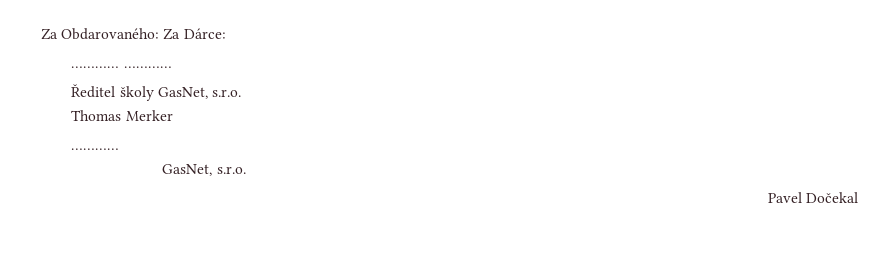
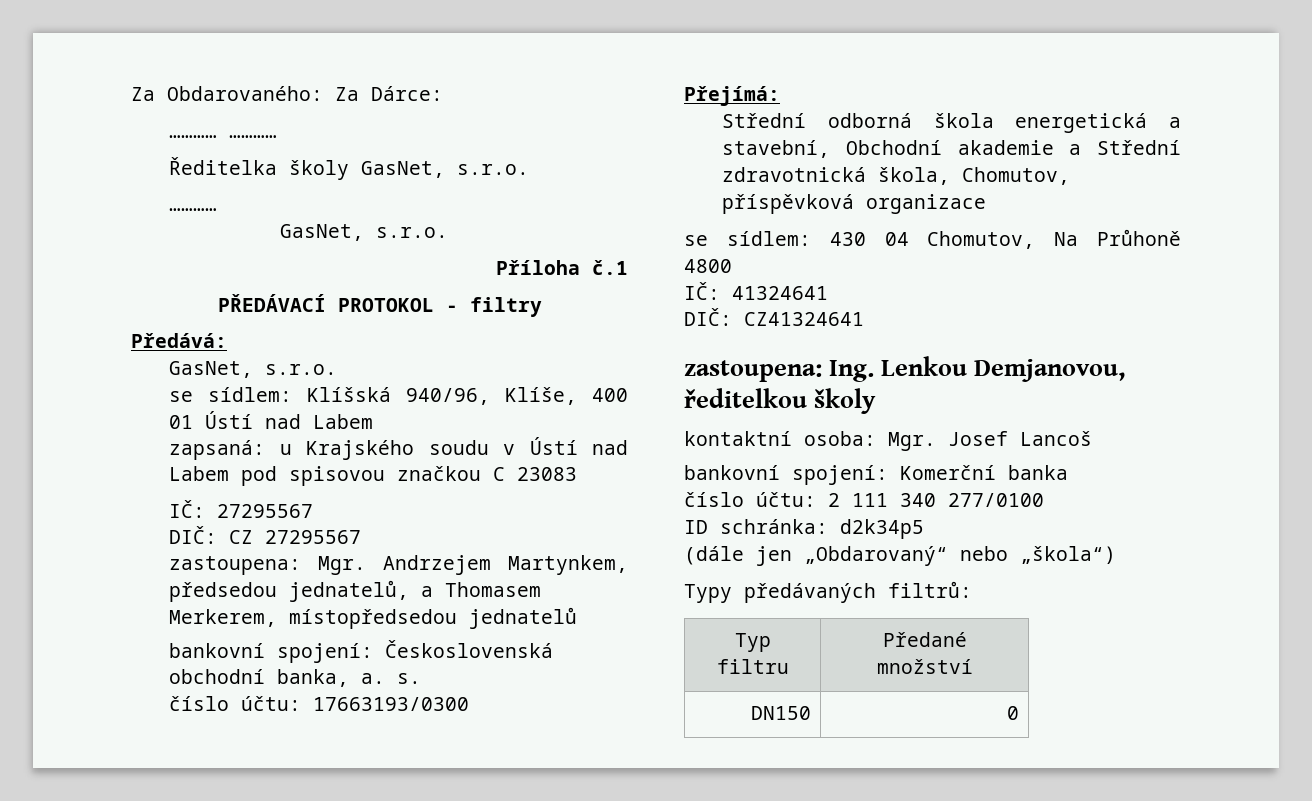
[71,84,116,98] Ředitel -> [169,157,278,175] Ředitelka
[71,110,173,121] // Thomas Merker -> (530, 169) none
[767,192,858,203] Pavel Dočekal -> [496,260,628,275] [217,294,542,317] [131,333,227,348] [169,361,338,378] [169,387,628,405] [169,411,374,429] [169,437,628,460] [169,466,578,486] [169,500,314,518] [169,526,362,544] [169,555,628,575] [169,580,542,602] [169,607,578,629] [169,640,554,663] [169,669,422,687] [169,696,470,711] [684,86,780,106] [722,113,1181,133] [722,140,1181,158] [722,167,1071,185] [722,194,987,214] [684,229,1181,249] [684,259,732,273] [684,282,828,300] [684,308,864,326] [684,356,1125,382] [684,388,876,414] [684,431,1092,451] [684,465,1068,485] [684,492,1044,507] [684,519,924,539] [684,546,1116,566] [684,581,972,603] [734,633,771,652] [716,659,789,674] [882,632,967,647] [876,659,973,674] [750,706,811,720] [1006,706,1019,720] Příloha č.1 // PŘEDÁVACÍ PROTOKOL - filtry // Předává: // GasNet, s.r.o. // se sídlem: Klíšská 940/96, Klíše, 400 01 Ústí nad Labem // zapsaná: u Krajského soudu v Ústí nad Labem pod spisovou značkou C 23083 // IČ: 27295567 // DIČ: CZ 27295567 // zastoupena: Mgr. Andrzejem Martynkem, předsedou jednatelů, a Thomasem Merkerem, místopředsedou jednatelů // bankovní spojení: Československá obchodní banka, a. s. // číslo účtu: 17663193/0300 // Přejímá: // Střední odborná škola energetická a stavební, Obchodní akademie a Střední zdravotnická škola, Chomutov, příspěvková organizace // se sídlem: 430 04 Chomutov, Na Průhoně 4800 // IČ: 41324641 // DIČ: CZ41324641 // zastoupena: Ing. Lenkou Demjanovou, ředitelkou školy // kontaktní osoba: Mgr. Josef Lancoš // bankovní spojení: Komerční banka // číslo účtu: 2 111 340 277/0100 // ID schránka: d2k34p5 // (dále jen „Obdarovaný“ nebo „škola“) // Typy předávaných filtrů: // Typ filtru | Předané množství // DN150 | 0

